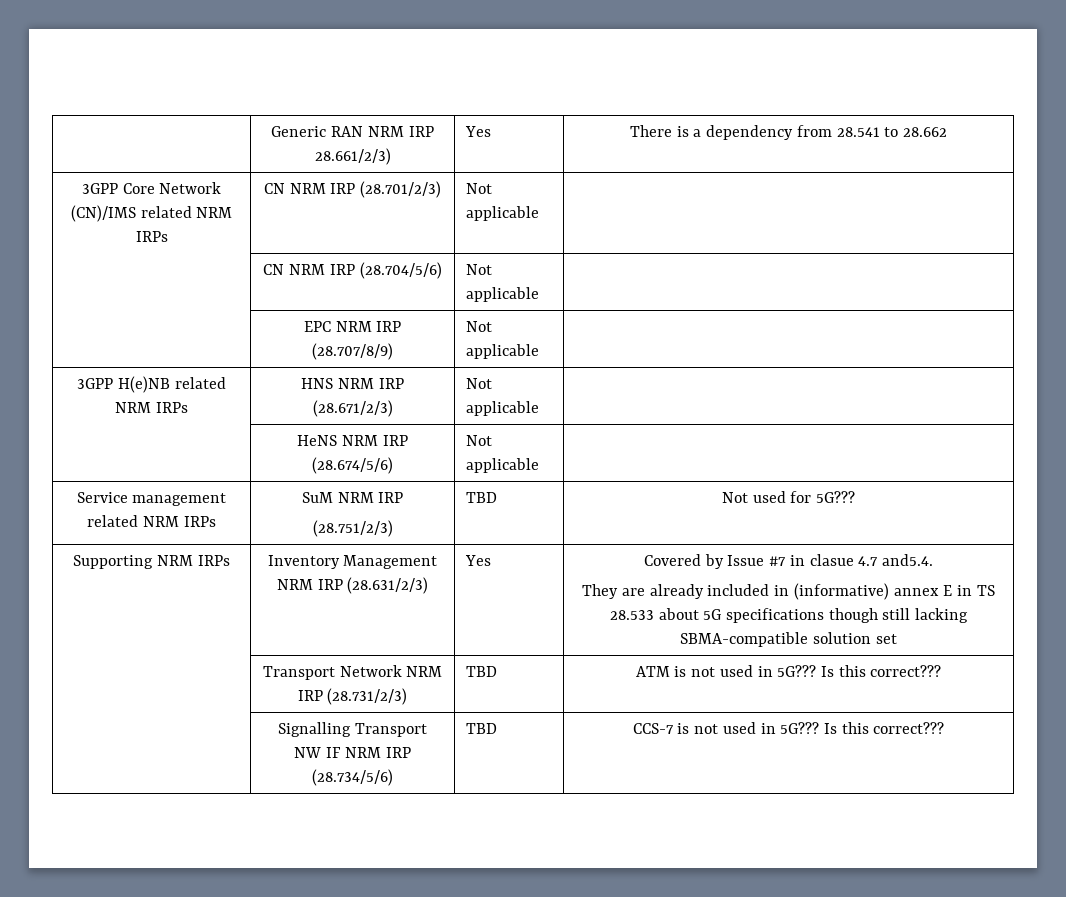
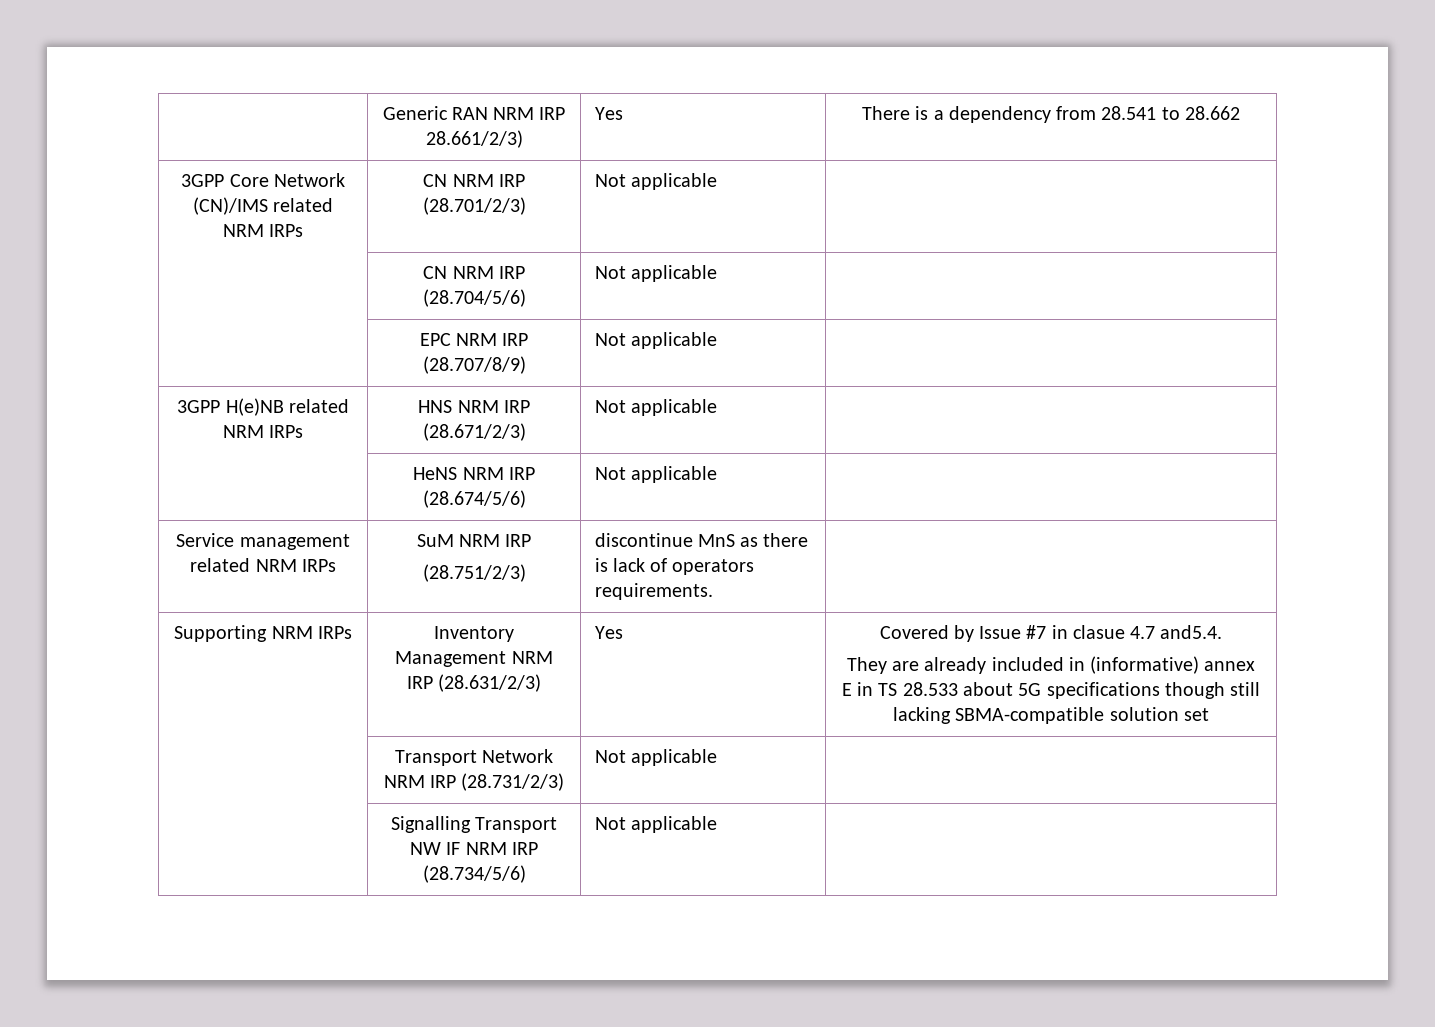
[466,492,498,503] [721,491,856,503] TBD | Not used for 5G??? -> [594,533,809,547] [594,558,755,575] [594,583,713,600] discontinue MnS as there is lack of operators requirements. |
[466,666,498,677] [635,665,942,677] TBD | ATM is not used in 5G??? Is this correct??? -> [594,749,717,766] Not applicable |
[466,723,498,734] [632,722,945,734] TBD | CCS-7 is not used in 5G??? Is this correct??? -> [594,816,717,833] Not applicable |

